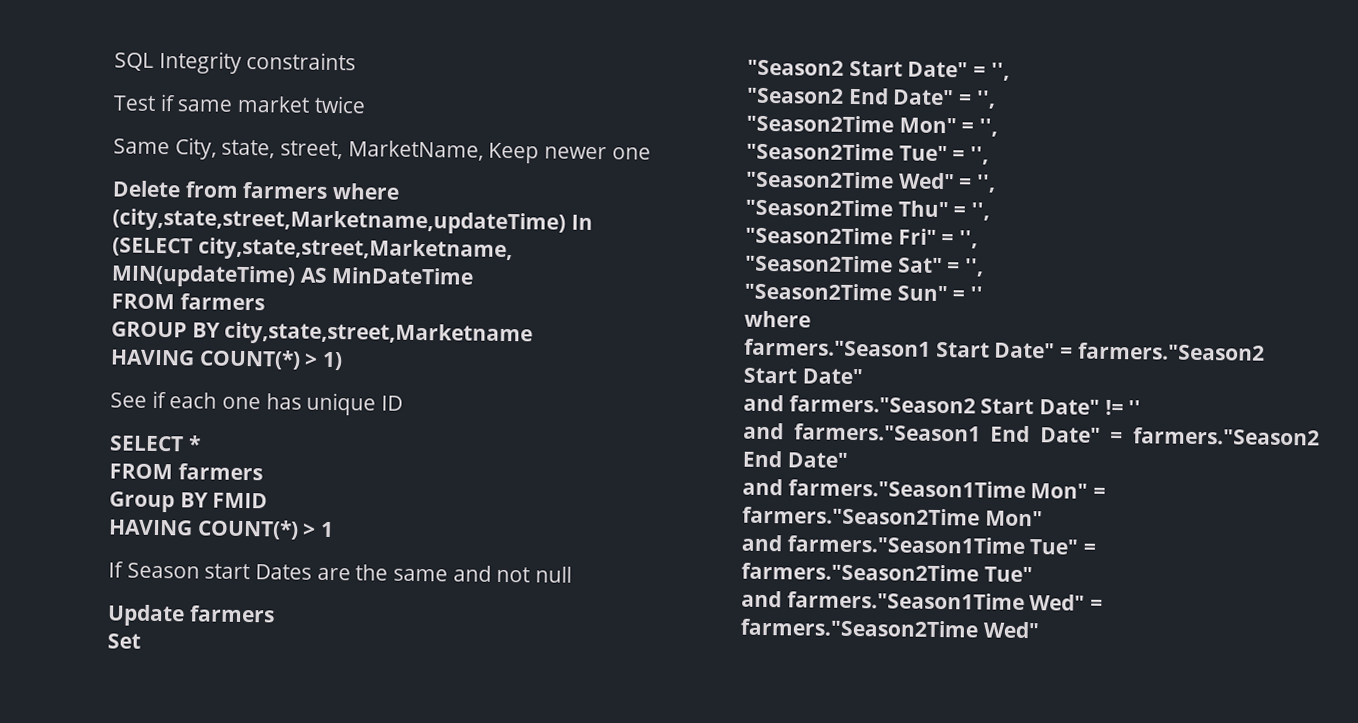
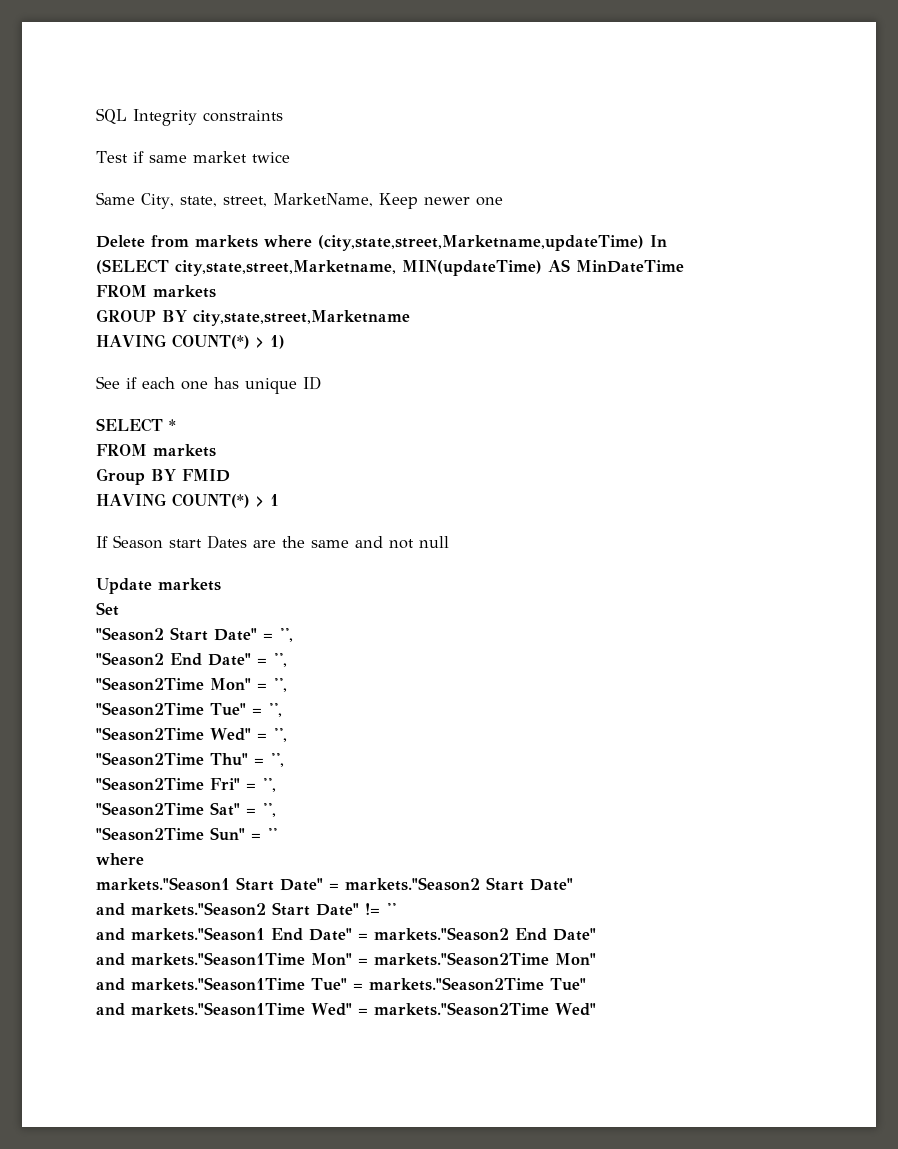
[242,181,329,199] farmers -> [195,235,258,248] markets
[179,293,265,311] farmers -> [153,285,216,298] markets
[177,463,263,481] farmers -> [153,444,216,457] markets
[188,605,275,623] farmers -> [158,578,221,591] markets
[744,338,1265,361] farmers."Season1 Start Date" = farmers."Season2 -> [96,877,480,891] markets."Season1 Start Date" = markets."Season2
[788,395,976,414] farmers."Season2 -> [131,902,266,916] markets."Season2
[793,423,1320,446] farmers."Season1 End Date" = farmers."Season2 -> [131,927,509,941] markets."Season1 End Date" = markets."Season2
[787,479,1107,499] [742,506,980,526] farmers."Season1Time Mon" = farmers."Season2Time -> [131,952,549,966] markets."Season1Time Mon" = markets."Season2Time
[786,535,1096,555] [741,562,979,582] farmers."Season1Time Tue" = farmers."Season2Time -> [131,977,544,991] markets."Season1Time Tue" = markets."Season2Time
[786,591,1104,611] [740,618,979,638] farmers."Season1Time Wed" = farmers."Season2Time -> [131,1002,549,1016] markets."Season1Time Wed" = markets."Season2Time

